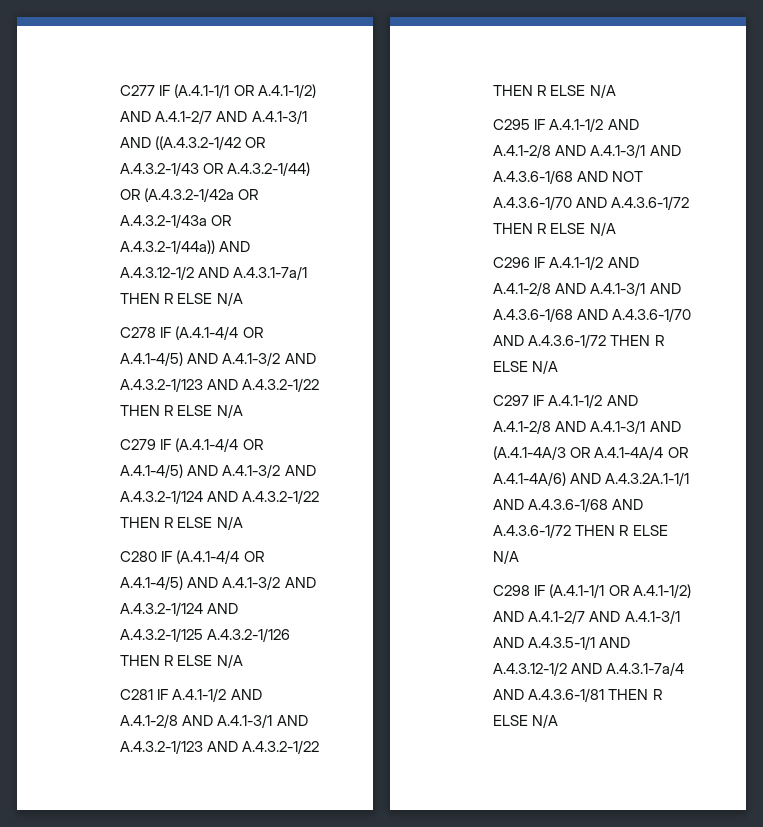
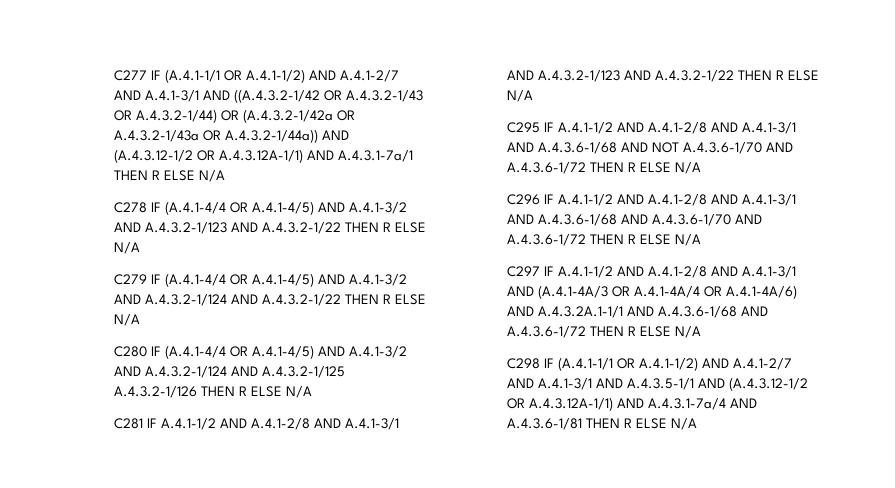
[120,266,195,280] A.4.3.12-1/2 -> [114,149,304,163] (A.4.3.12-1/2 OR A.4.3.12A-1/1)
[493,662,568,676] A.4.3.12-1/2 -> [729,377,809,391] [507,397,614,411] (A.4.3.12-1/2 OR A.4.3.12A-1/1)

